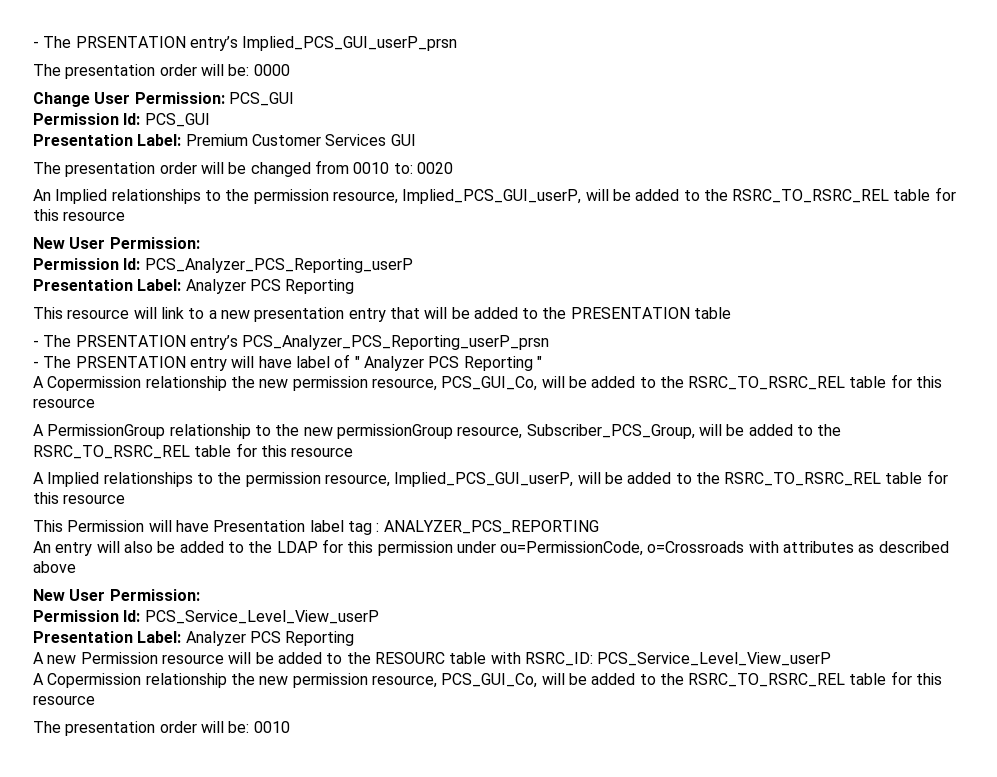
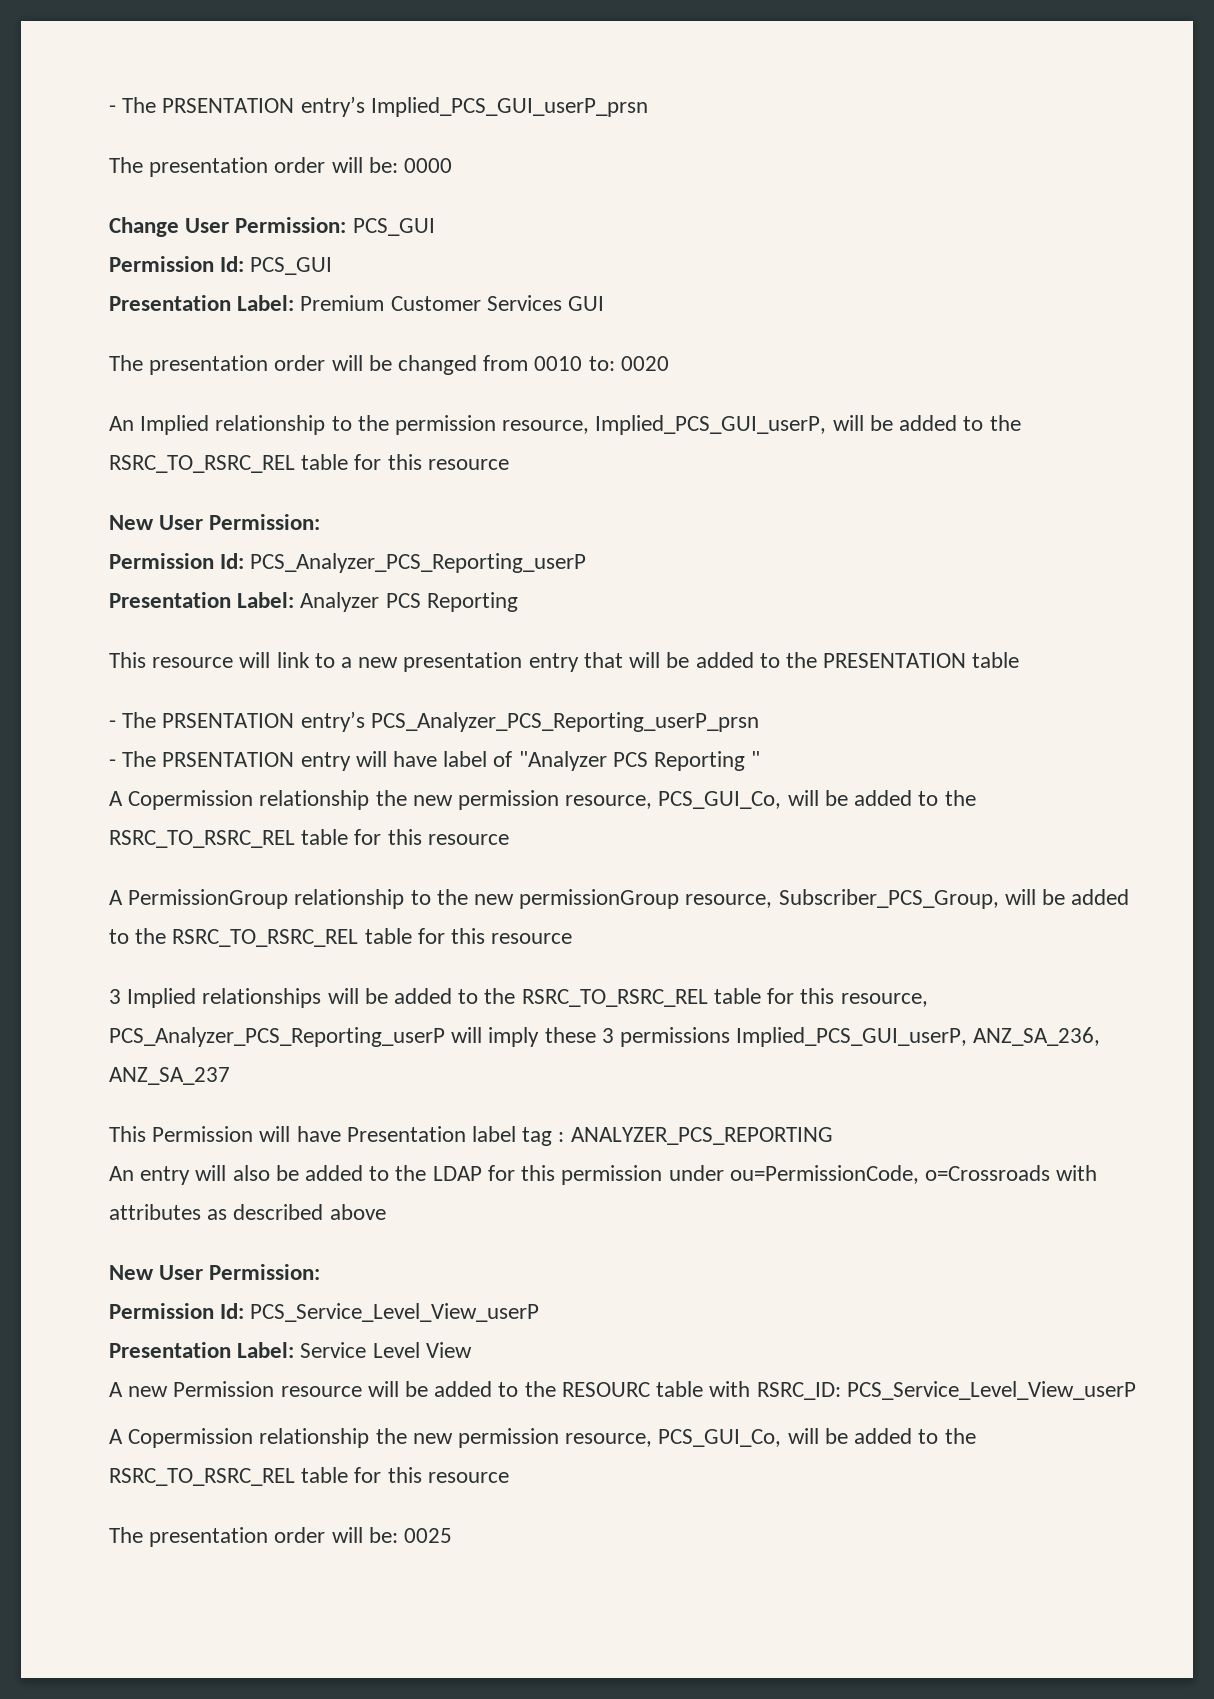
[111,189,201,204] relationships -> [215,415,326,435] relationship
[354,356,424,371] " Analyzer -> [518,751,607,771] "Analyzer
[33,470,948,487] [33,492,126,504] A Implied relationships to the permission resource, Implied_PCS_GUI_userP, will be added to the RSRC_TO_RSRC_REL table for this resource -> [109,988,928,1008] [109,1027,1101,1047] [109,1067,230,1085] 3 Implied relationships will be added to the RSRC_TO_RSRC_REL table for this resource, PCS_Analyzer_PCS_Reporting_userP will imply these 3 permissions Implied_PCS_GUI_userP, ANZ_SA_236, ANZ_SA_237
[185,631,355,646] Analyzer PCS Reporting -> [300,1342,472,1358] Service Level View
[253,721,290,733] 0010 -> [404,1528,453,1543] 0025

